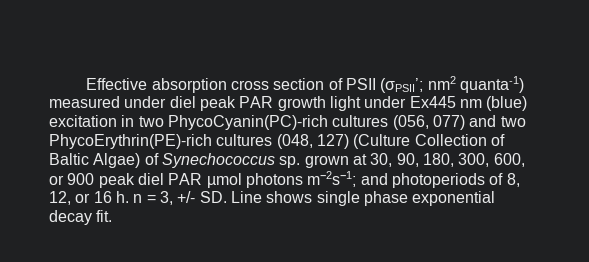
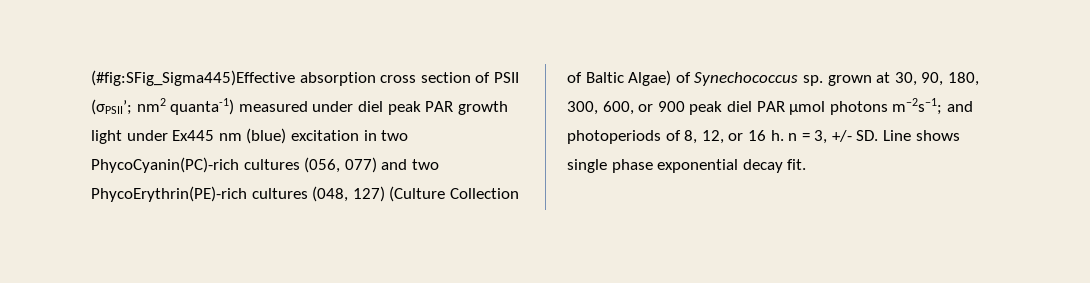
[86,78,148,90] Effective -> [91,70,295,86] (#fig:SFig_Sigma445)Effective

